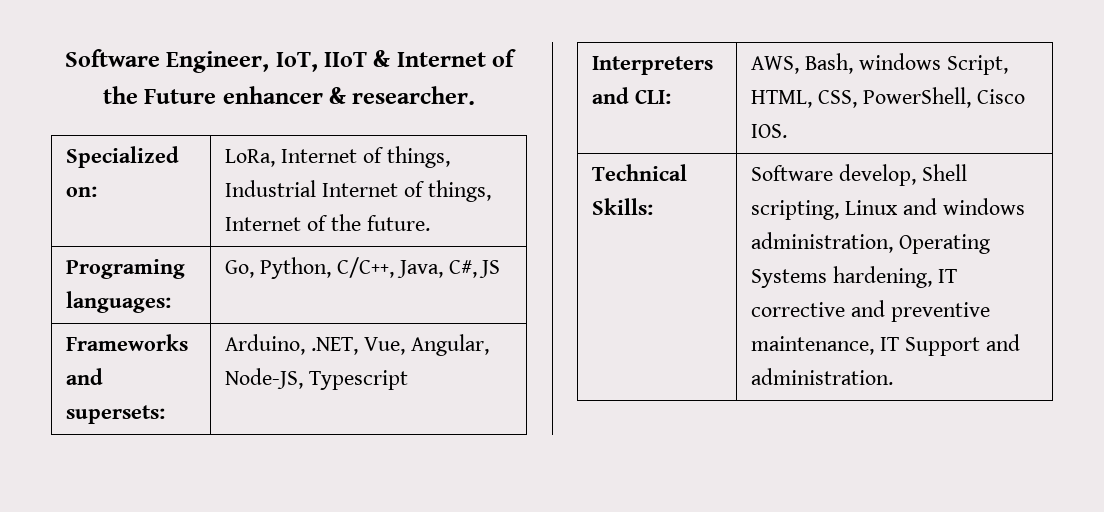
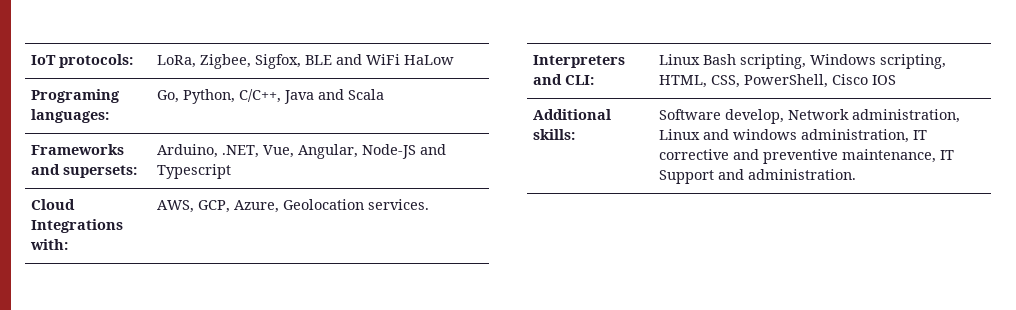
[64,49,517,73] [102,86,476,105] [66,146,180,168] [66,186,98,197] [225,146,450,168] [225,180,491,202] [225,214,430,231] Software Engineer, IoT, IIoT & Internet of the Future enhancer & researcher. // Specialized on: | LoRa, Internet of things, Industrial Internet of things, Internet of the future. -> [31,54,134,68] [157,54,455,69] IoT protocols: | LoRa, Zigbee, Sigfox, BLE and WiFi HaLow
[396,260,501,278] Java, C#, JS -> [284,89,385,104] Java and Scala
[225,368,304,389] Node-JS, -> [362,144,447,159] Node-JS and
[592,56,714,75] [592,87,672,104] [751,53,1008,75] Interpreters and CLI: | AWS, Bash, windows Script, -> [31,199,76,210] [31,219,124,233] [30,239,69,250] [157,199,430,213] [533,55,626,68] [533,74,595,85] [659,54,947,69] Cloud Integrations with: | AWS, GCP, Azure, Geolocation services. // Interpreters and CLI: | Linux Bash scripting, Windows scripting,
[751,124,788,138] [592,164,688,181] [592,198,654,215] IOS. // Technical Skills: -> [872,75,897,85] [533,109,612,120] [533,129,576,140] IOS // Additional skills:
[921,164,967,181] [751,200,840,220] Shell scripting, -> [788,109,961,123] Network administration,
[899,234,991,254] [751,266,933,288] Operating Systems hardening, -> (910, 136) none

